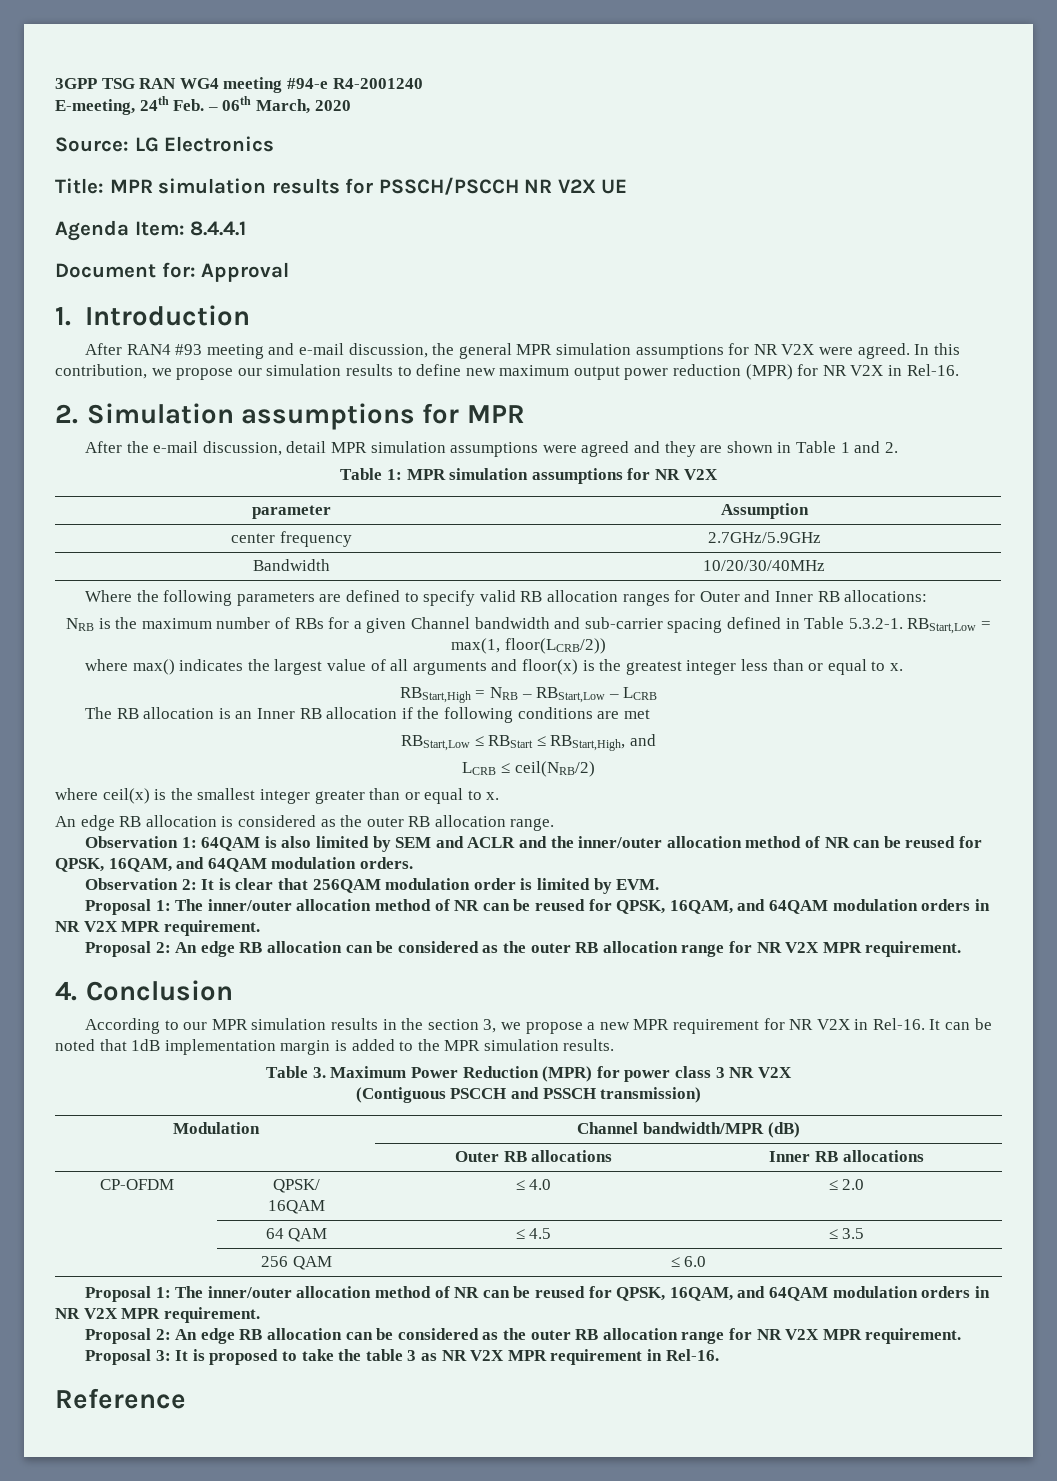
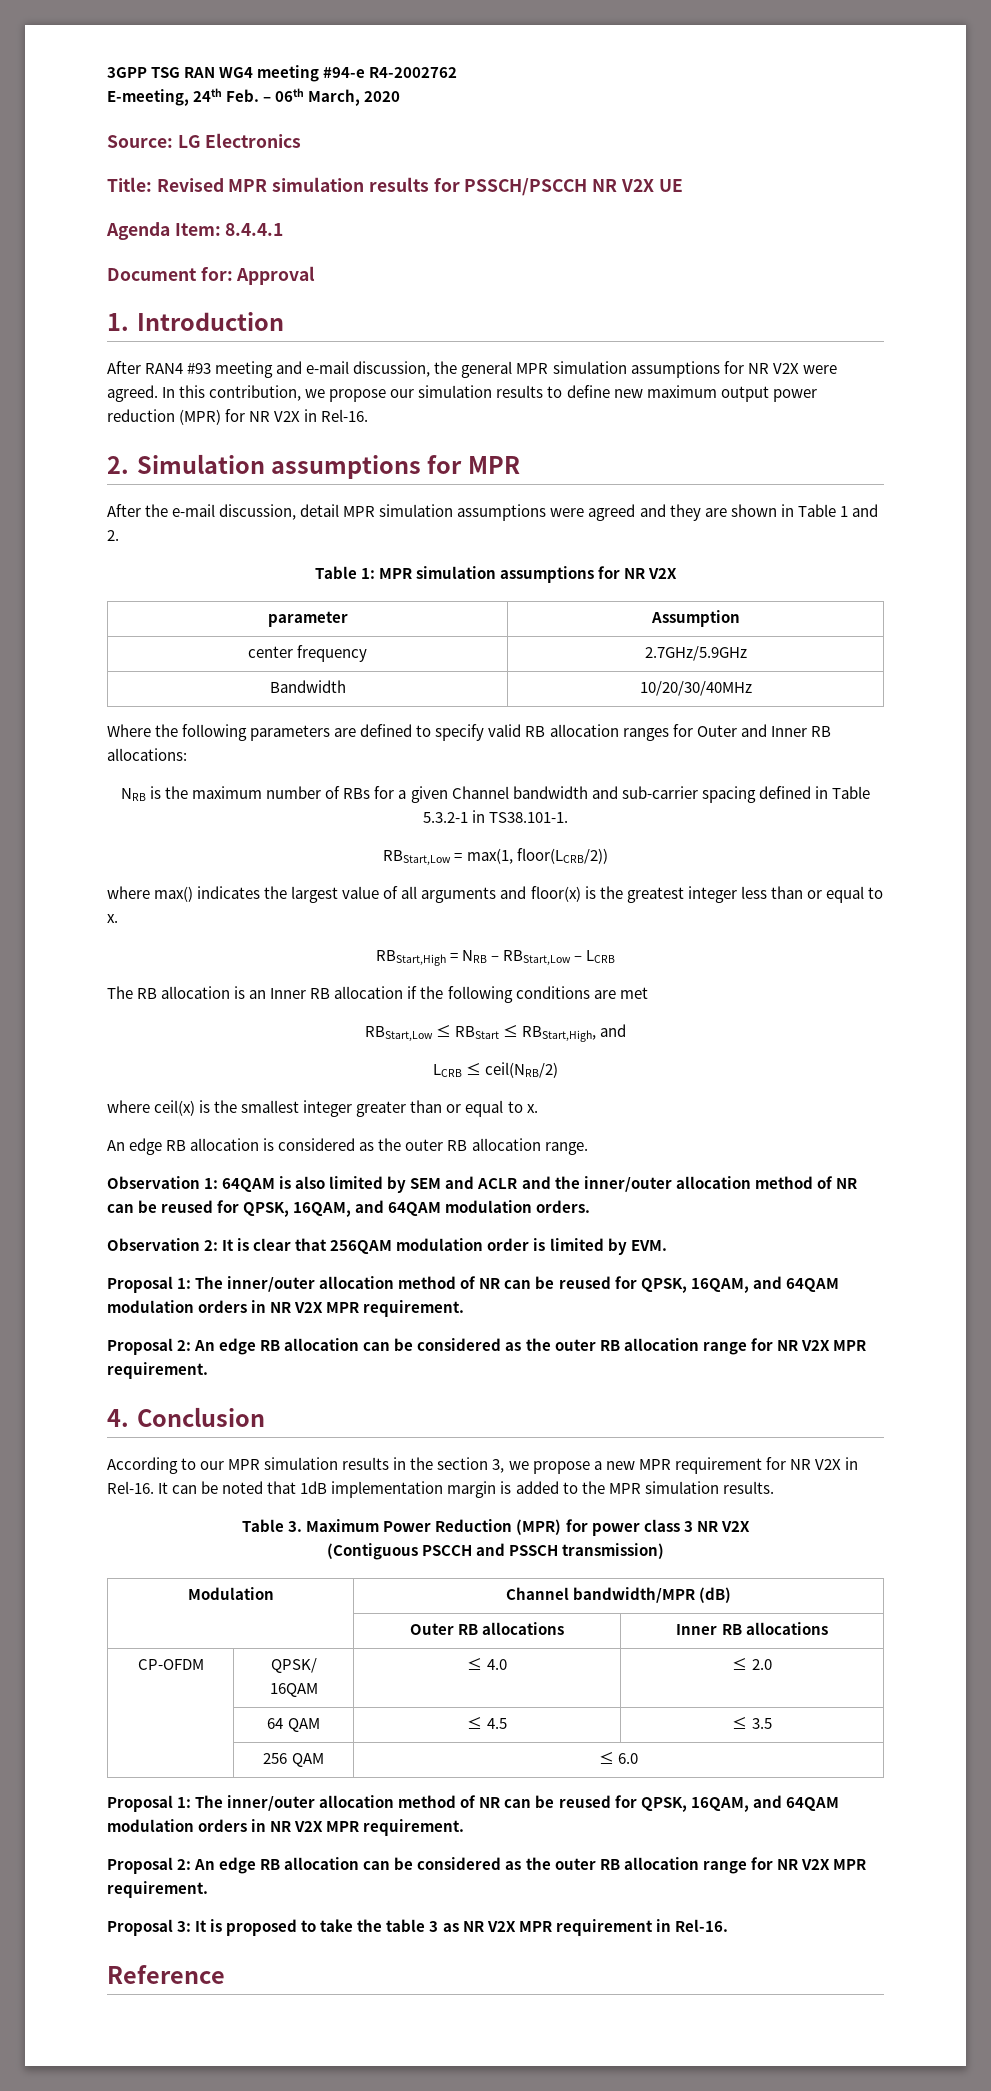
[332,78,423,89] R4-2001240 -> [369,67,458,78] R4-2002762
(104, 186) none -> [156,178,224,192] Revised
[848,618,903,629] 5.3.2-1. -> [422,810,569,823] 5.3.2-1 in TS38.101-1. //

